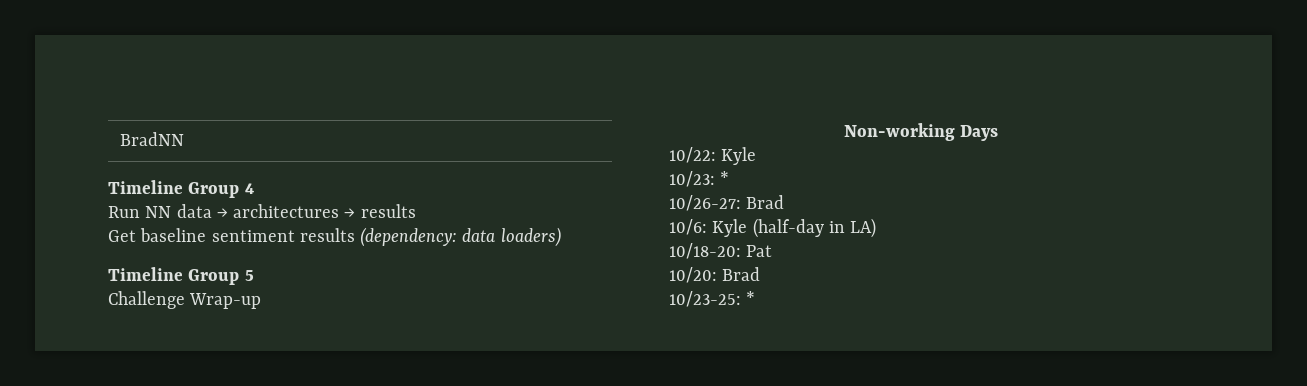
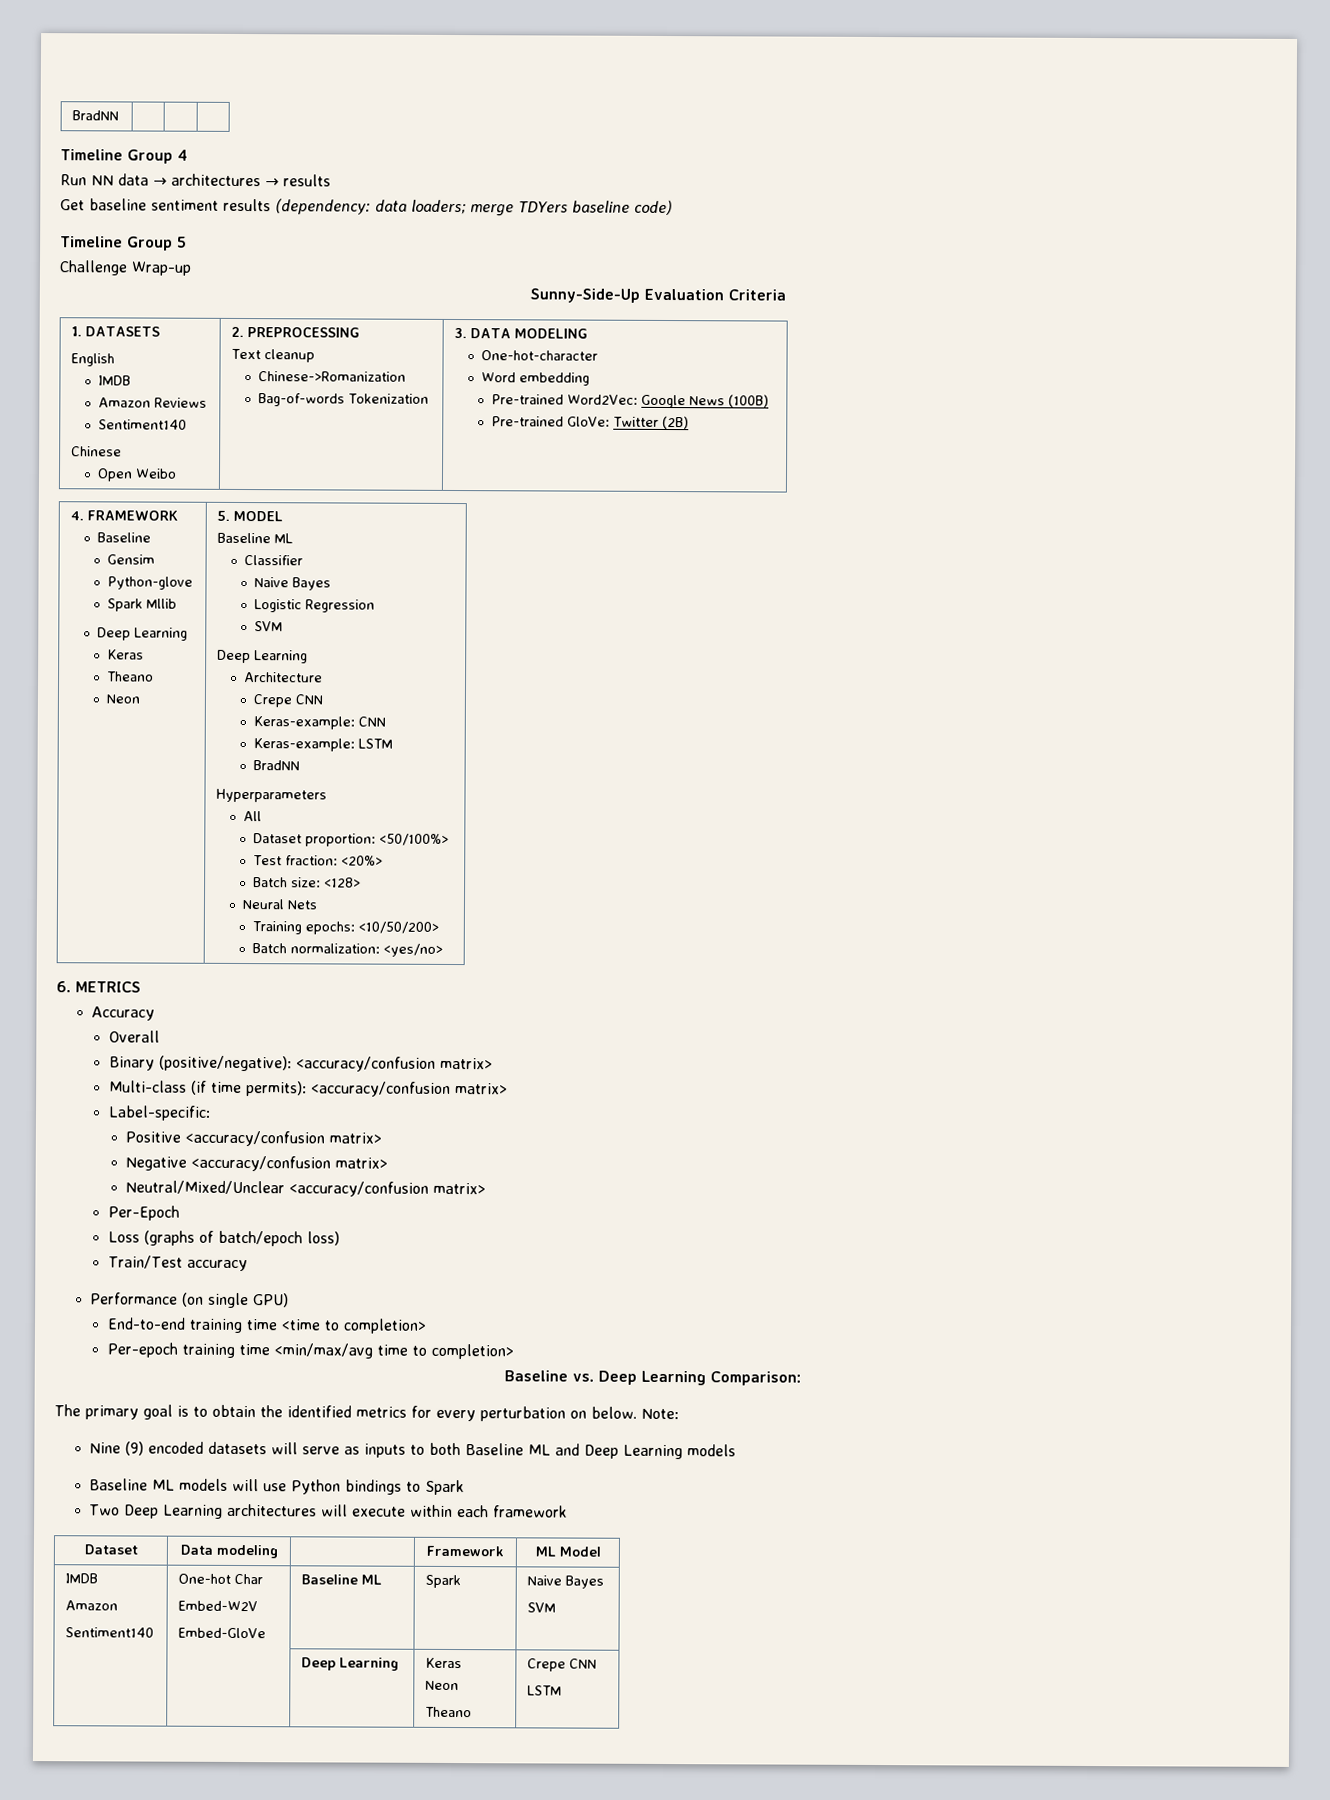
[500,227,561,247] loaders) -> [411,199,673,217] loaders; merge TDYers baseline code)
[843,123,999,141] [669,147,757,165] [669,171,730,187] [669,195,785,211] [669,218,877,238] [669,243,773,259] [669,267,761,283] [669,291,756,307] Non-working Days // 10/22: Kyle // 10/23: * // 10/26-27: Brad // 10/6: Kyle (half-day in LA) // 10/18-20: Pat // 10/20: Brad // 10/23-25: * -> [529,288,786,303] [71,326,161,337] [71,353,116,367] [97,375,131,386] [97,397,207,408] [97,419,187,430] [71,446,123,457] [96,468,177,482] [231,326,361,338] [231,348,316,363] [257,371,406,382] [257,393,429,407] [454,328,589,339] [480,350,598,361] [480,372,590,386] [491,394,770,409] [491,415,690,430] [70,510,179,521] [96,532,151,543] [107,554,156,565] [107,576,194,590] [107,598,178,612] [96,627,188,641] [107,649,145,660] [107,671,155,682] [106,694,141,704] [217,510,284,522] [217,532,294,544] [243,555,303,566] [254,577,332,591] [254,599,376,613] [254,621,284,632] [217,649,309,664] [243,672,323,683] [253,694,324,708] [253,716,387,730] [253,738,394,752] [253,760,301,771] [216,788,328,803] [242,811,262,822] [253,833,450,847] [253,855,384,866] [253,877,362,888] [241,899,317,910] [252,921,440,935] [252,943,444,957] [56,981,141,993] [91,1006,156,1021] [108,1030,160,1043] [108,1055,493,1072] [108,1080,508,1097] [107,1105,211,1121] [125,1130,383,1147] [125,1155,389,1172] [125,1180,487,1197] [107,1205,180,1221] [107,1230,340,1247] [107,1255,248,1272] [90,1292,290,1309] [106,1317,427,1334] [106,1342,514,1360] [504,1370,801,1386] [54,1404,679,1422] [89,1441,737,1460] [89,1478,466,1496] [89,1503,569,1519] [83,1544,138,1555] [179,1544,278,1559] [426,1545,504,1557] [534,1546,601,1557] [65,1573,99,1584] [65,1600,119,1611] [65,1627,155,1638] [178,1573,264,1585] [178,1600,259,1612] [178,1627,267,1639] [301,1574,383,1585] [425,1574,462,1589] [527,1575,605,1589] [527,1602,557,1613] [301,1657,400,1671] [425,1657,463,1669] [425,1680,460,1691] [425,1706,473,1718] [527,1658,598,1672] [527,1685,563,1696] Sunny-Side-Up Evaluation Criteria // 1. DATASETS // English // IMDB // Amazon Reviews // Sentiment140 // Chinese // Open Weibo | 2. PREPROCESSING // Text cleanup // Chinese->Romanization // Bag-of-words Tokenization | 3. DATA MODELING // One-hot-character // Word embedding // Pre-trained Word2Vec: Google News (100B) // Pre-trained GloVe: Twitter (2B) // 4. FRAMEWORK // Baseline // Gensim // Python-glove // Spark Mllib // Deep Learning // Keras // Theano // Neon | 5. MODEL // Baseline ML // Classifier // Naive Bayes // Logistic Regression // SVM // Deep Learning // Architecture // Crepe CNN // Keras-example: CNN // Keras-example: LSTM // BradNN // Hyperparameters // All // Dataset proportion: <50/100%> // Test fraction: <20%> // Batch size: <128> // Neural Nets // Training epochs: <10/50/200> // Batch normalization: <yes/no> // 6. METRICS // Accuracy // Overall // Binary (positive/negative): <accuracy/confusion matrix> // Multi-class (if time permits): <accuracy/confusion matrix> // Label-specific: // Positive <accuracy/confusion matrix> // Negative <accuracy/confusion matrix> // Neutral/Mixed/Unclear <accuracy/confusion matrix> // Per-Epoch // Loss (graphs of batch/epoch loss) // Train/Test accuracy // Performance (on single GPU) // End-to-end training time <time to completion> // Per-epoch training time <min/max/avg time to completion> // Baseline vs. Deep Learning Comparison: // The primary goal is to obtain the identified metrics for every perturbation on below. Note: // Nine (9) encoded datasets will serve as inputs to both Baseline ML and Deep Learning models // Baseline ML models will use Python bindings to Spark // Two Deep Learning architectures will execute within each framework // Dataset | Data modeling | | Framework | ML Model // IMDB // Amazon // Sentiment140 | One-hot Char // Embed-W2V // Embed-GloVe | Baseline ML | Spark | Naive Bayes // SVM // | | Deep Learning | Keras // Neon // Theano | Crepe CNN // LSTM

